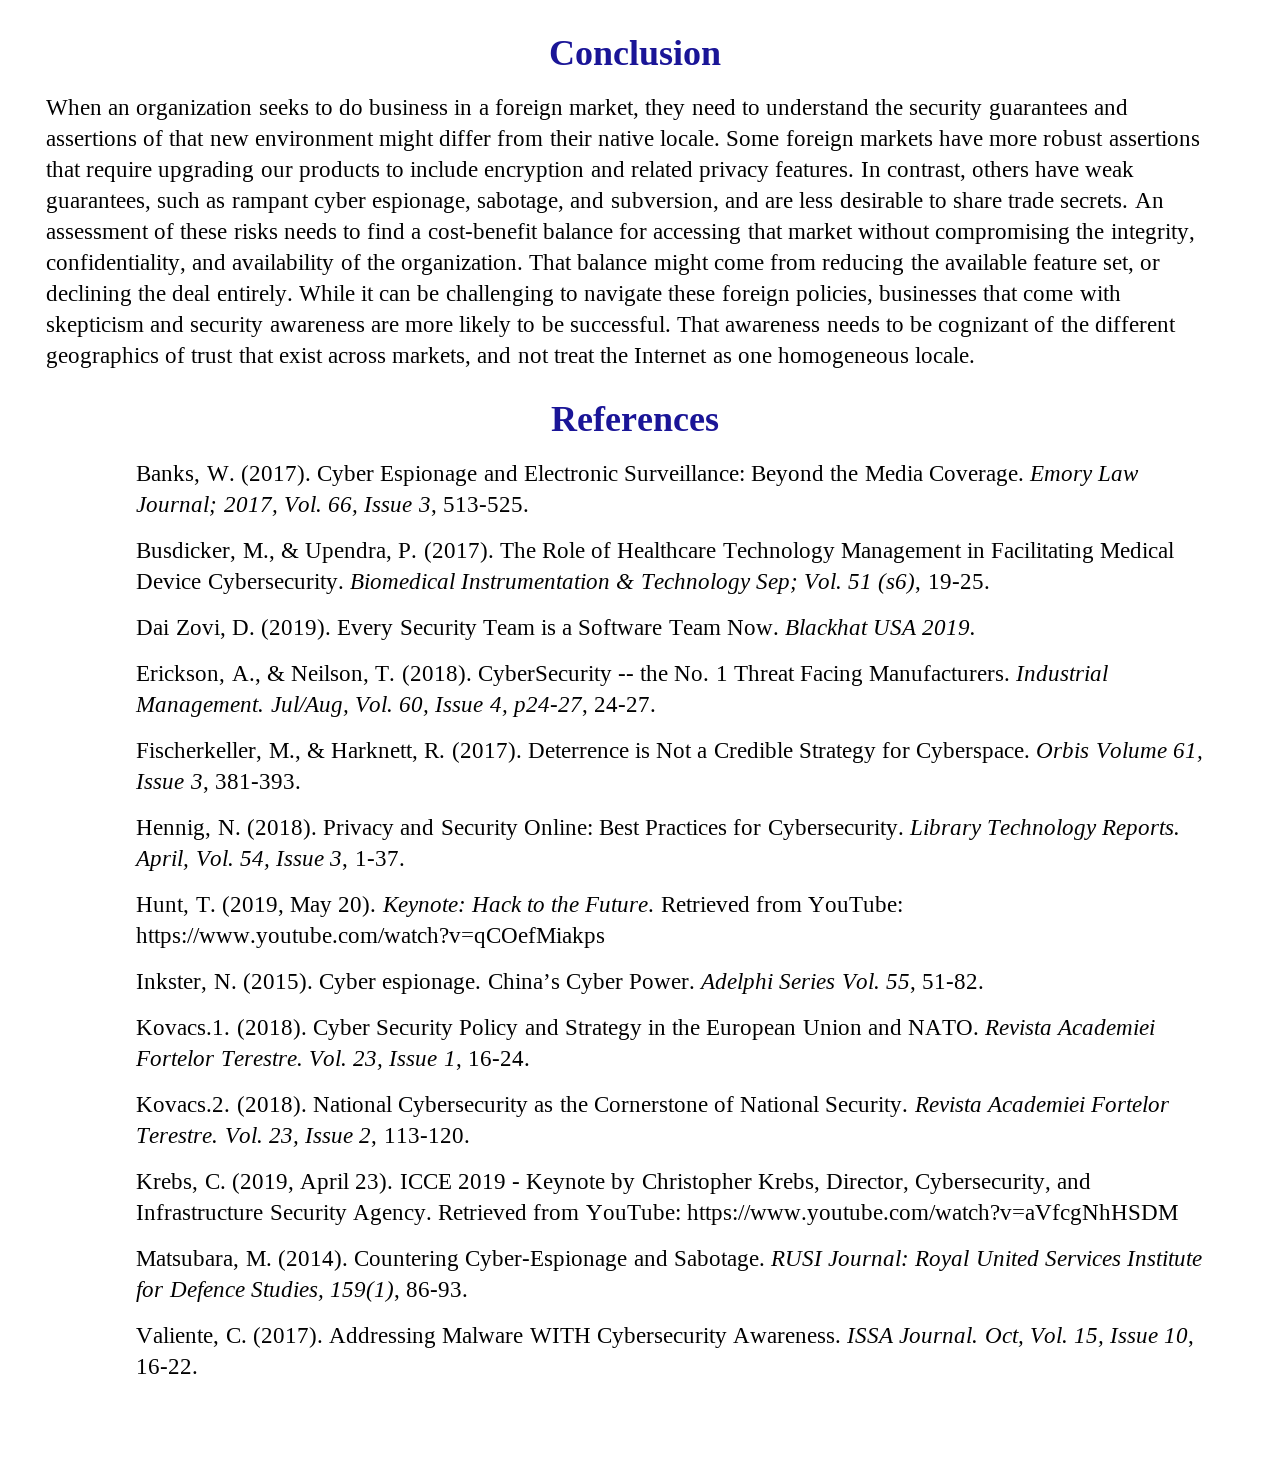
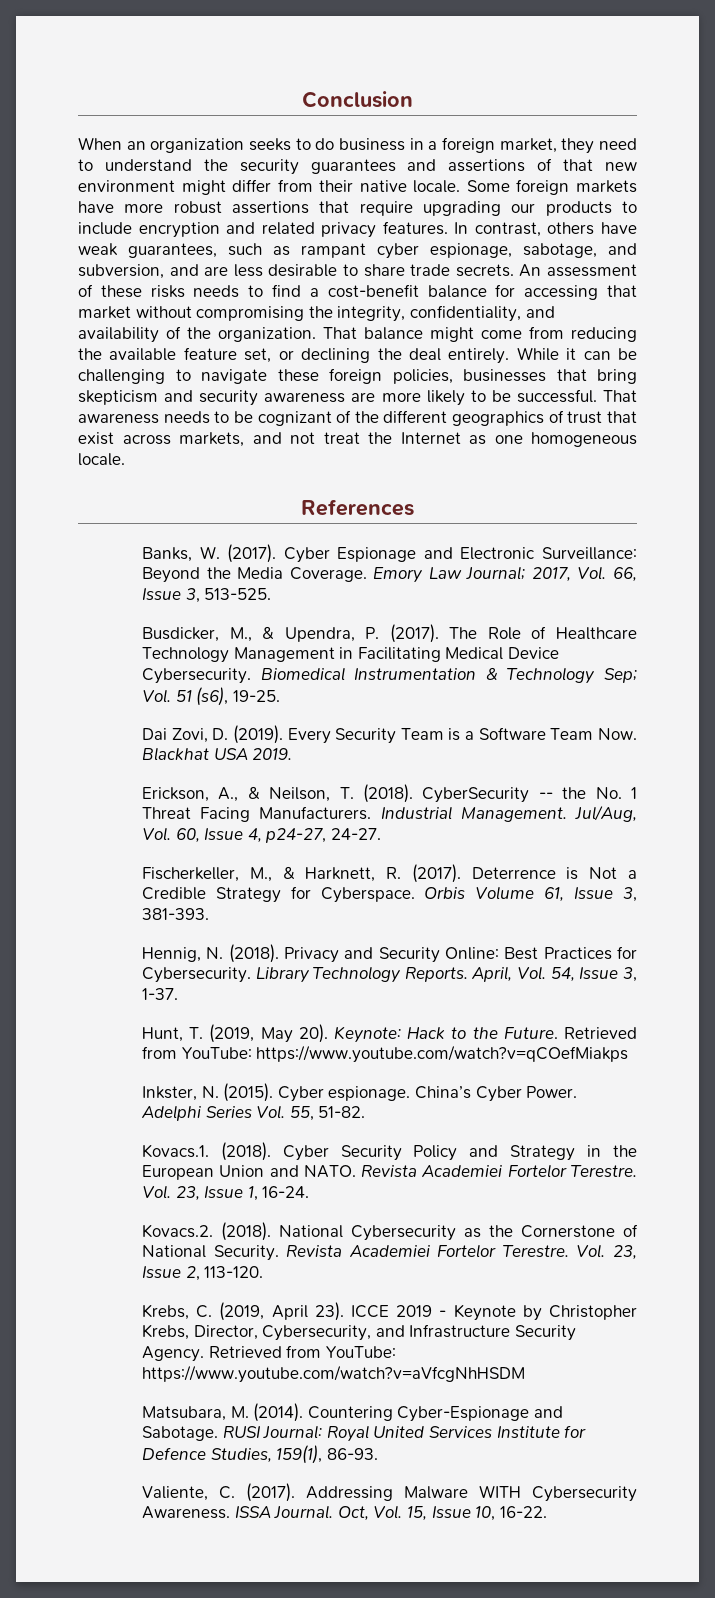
[1023,285,1121,301] come with -> [597,369,637,384] bring

